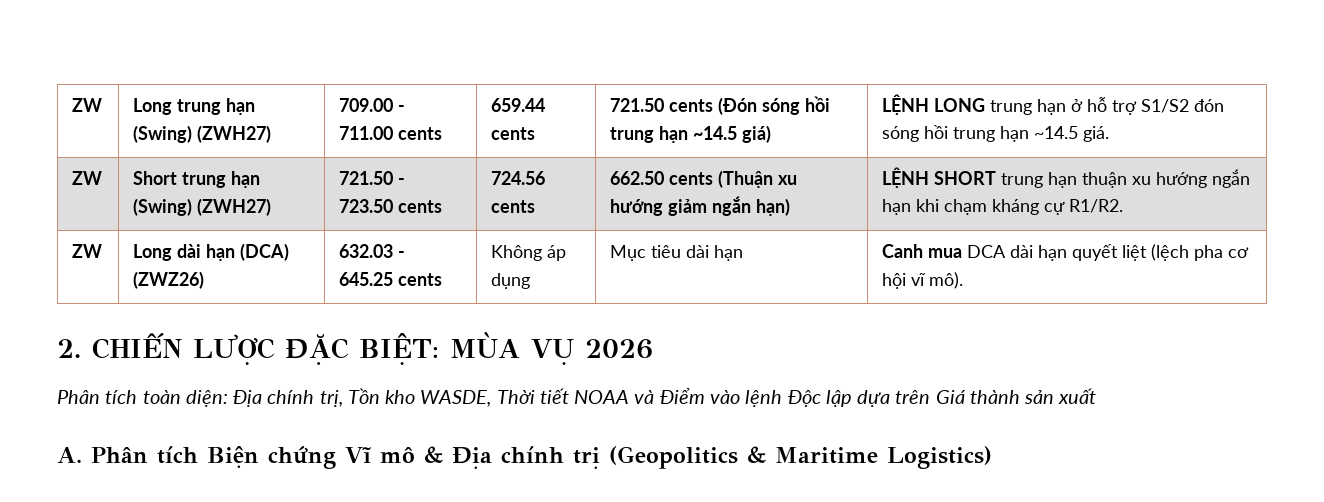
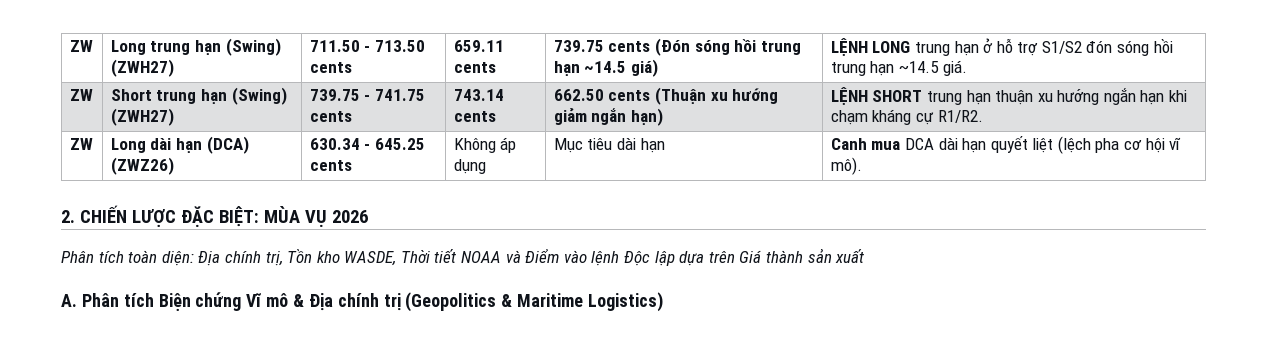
[339,98,406,112] [339,126,443,140] [491,98,546,112] [491,127,536,140] [610,98,665,112] 709.00 - 711.00 cents | 659.44 cents | 721.50 -> [309,40,425,52] [309,62,352,73] [453,40,504,52] [453,62,496,73] [553,40,604,52] 711.50 - 713.50 cents | 659.11 cents | 739.75
[339,171,406,185] [339,199,443,213] [491,171,546,185] 721.50 - 723.50 cents | 724.56 -> [309,89,425,101] [309,111,352,122] [453,89,504,101] 739.75 - 741.75 cents | 743.14
[339,244,394,258] 632.03 -> [309,138,360,150] 630.34

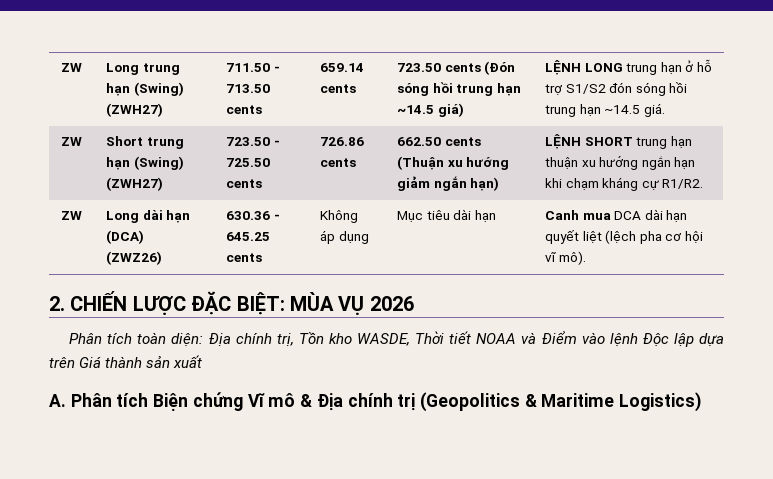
[453,40,504,52] [453,62,496,73] [553,40,604,52] 659.11 cents | 739.75 -> [319,63,364,72] [319,84,356,93] [396,63,441,72] 659.14 cents | 723.50
[309,89,425,101] [309,111,352,122] [453,89,504,101] 739.75 - 741.75 cents | 743.14 -> [225,137,280,146] [225,158,270,167] [225,179,262,188] [319,137,364,146] 723.50 - 725.50 cents | 726.86
[309,138,360,150] 630.34 -> [225,211,270,220] 630.36

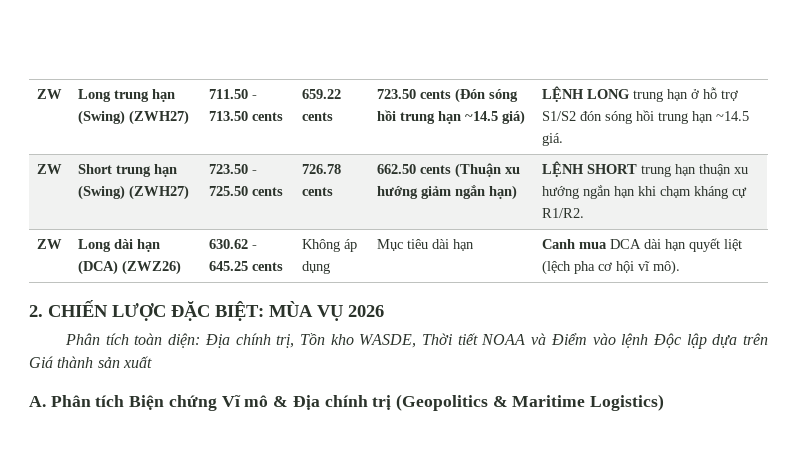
[319,63,364,72] 659.14 -> [301,89,341,99] 659.22
[319,137,364,146] 726.86 -> [301,164,341,174] 726.78
[225,211,270,220] 630.36 -> [208,239,248,249] 630.62

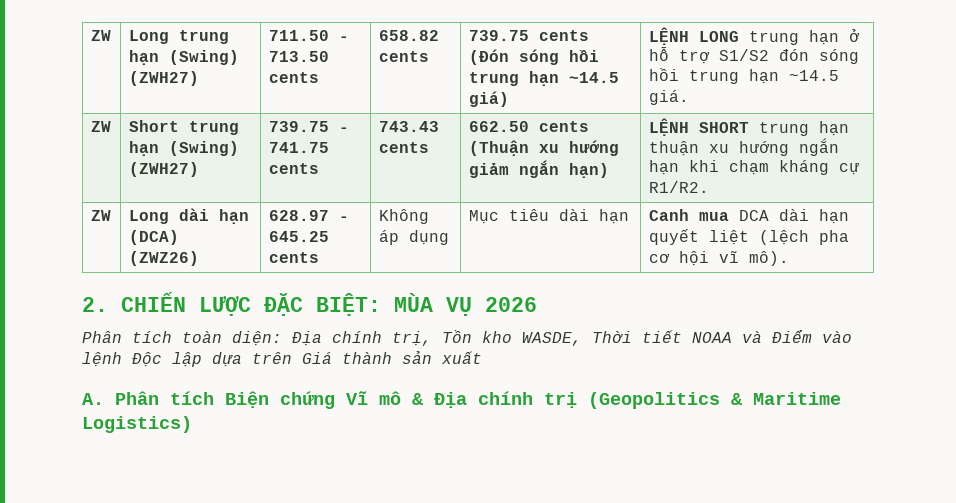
[301,89,341,99] [301,112,333,121] [376,89,416,99] 659.22 cents | 723.50 -> [378,30,439,41] [378,51,429,62] [468,30,529,41] 658.82 cents | 739.75
[208,164,257,174] [208,186,283,196] [301,164,341,174] 723.50 - 725.50 cents | 726.78 -> [268,121,349,132] [268,142,329,153] [268,163,319,174] [378,121,439,132] 739.75 - 741.75 cents | 743.43
[208,239,248,249] 630.62 -> [268,210,329,221] 628.97

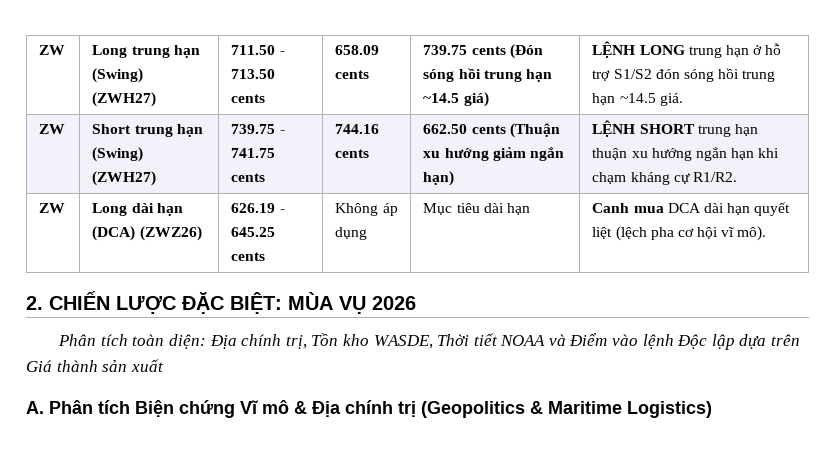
[378,30,439,41] 658.82 -> [335,45,380,55] 658.09
[378,121,439,132] 743.43 -> [335,124,380,134] 744.16
[268,210,329,221] 628.97 -> [231,203,276,213] 626.19

